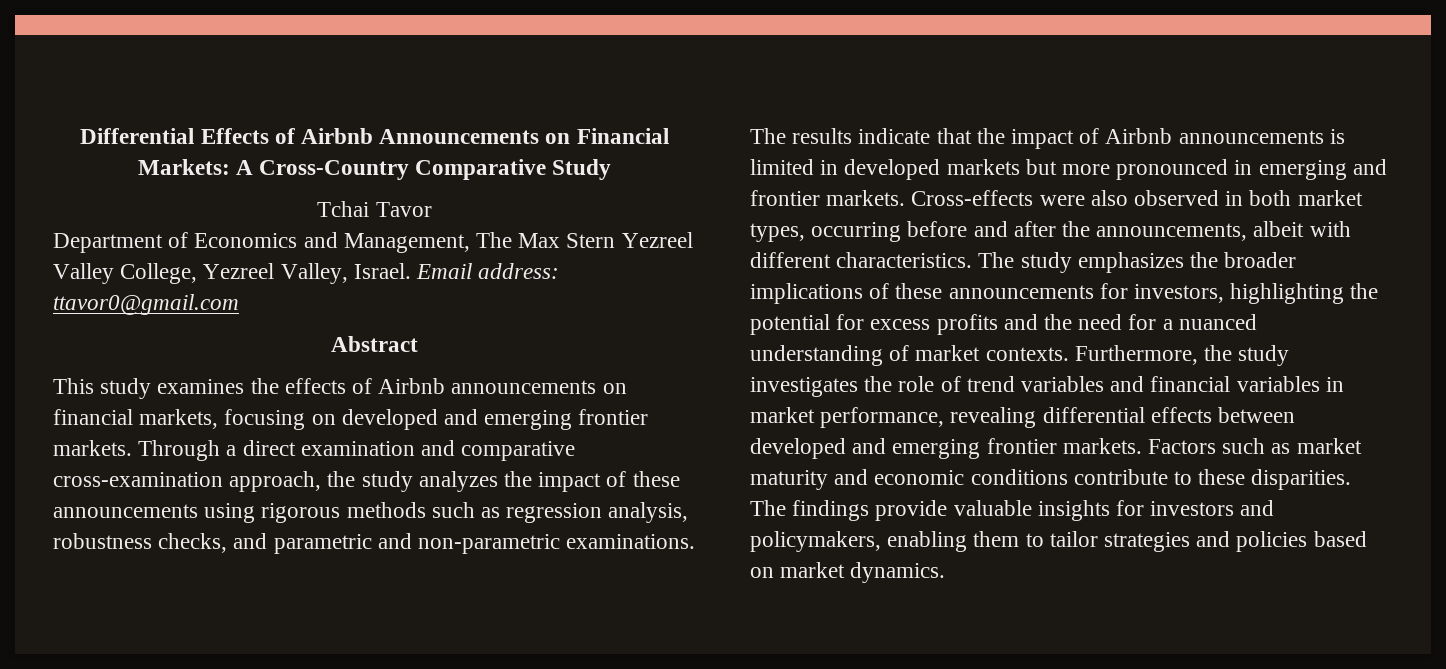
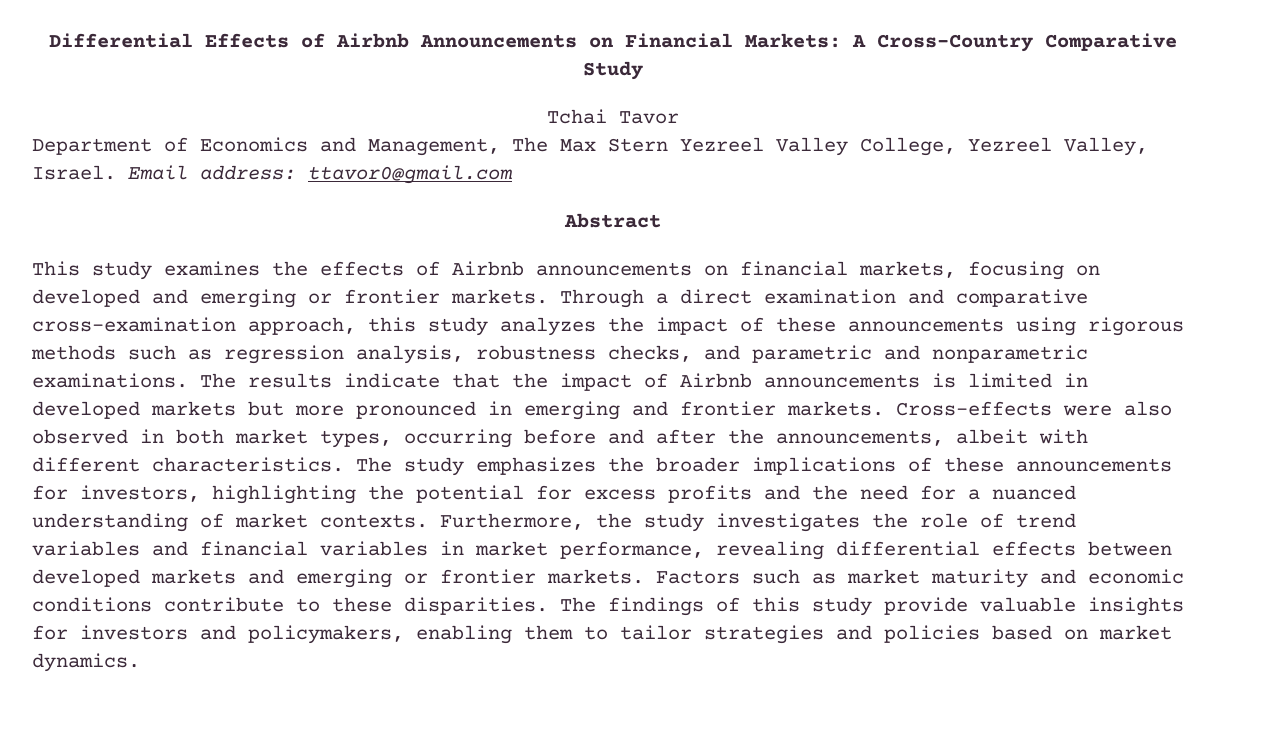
(573, 420) none -> [308,293,332,304] or
[327,471,356,487] the -> [368,317,416,332] this
[418,534,561,554] non-parametric -> [932,345,1088,363] nonparametric
[852,438,981,459] and emerging -> [151,569,428,588] markets and emerging or
(870, 510) none -> [716,597,872,616] of this study

